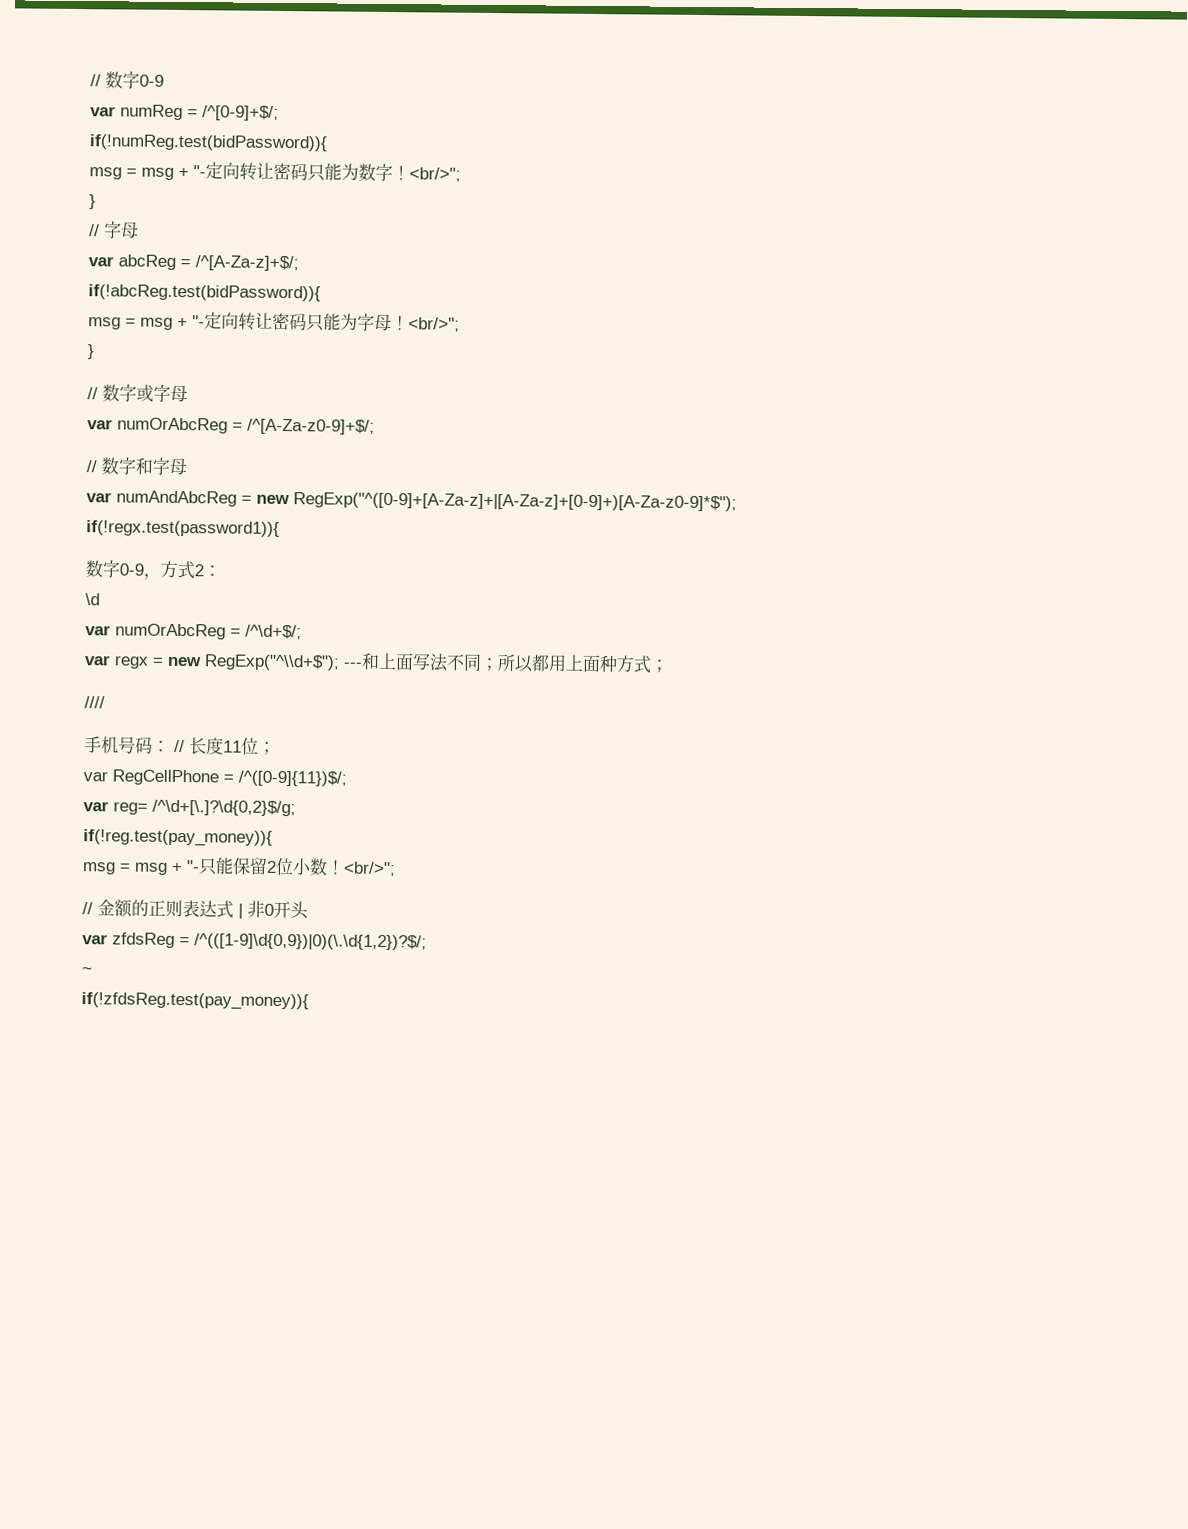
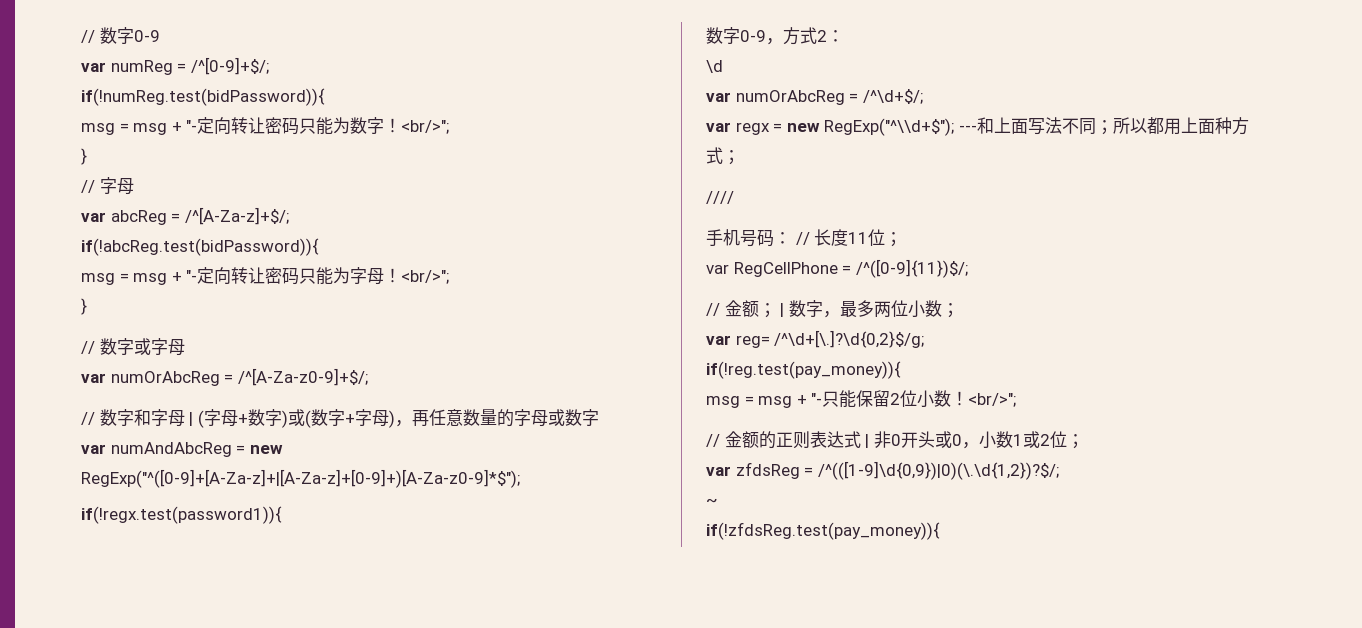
(187, 466) none -> [189,409,599,428] | (字母+数字)或(数字+字母)，再任意数量的字母或数字
(347, 778) none -> [706,300,959,318] // // 金额； | 数字，最多两位小数；
(309, 910) none -> [934,431,1084,449] 或0，小数1或2位；

